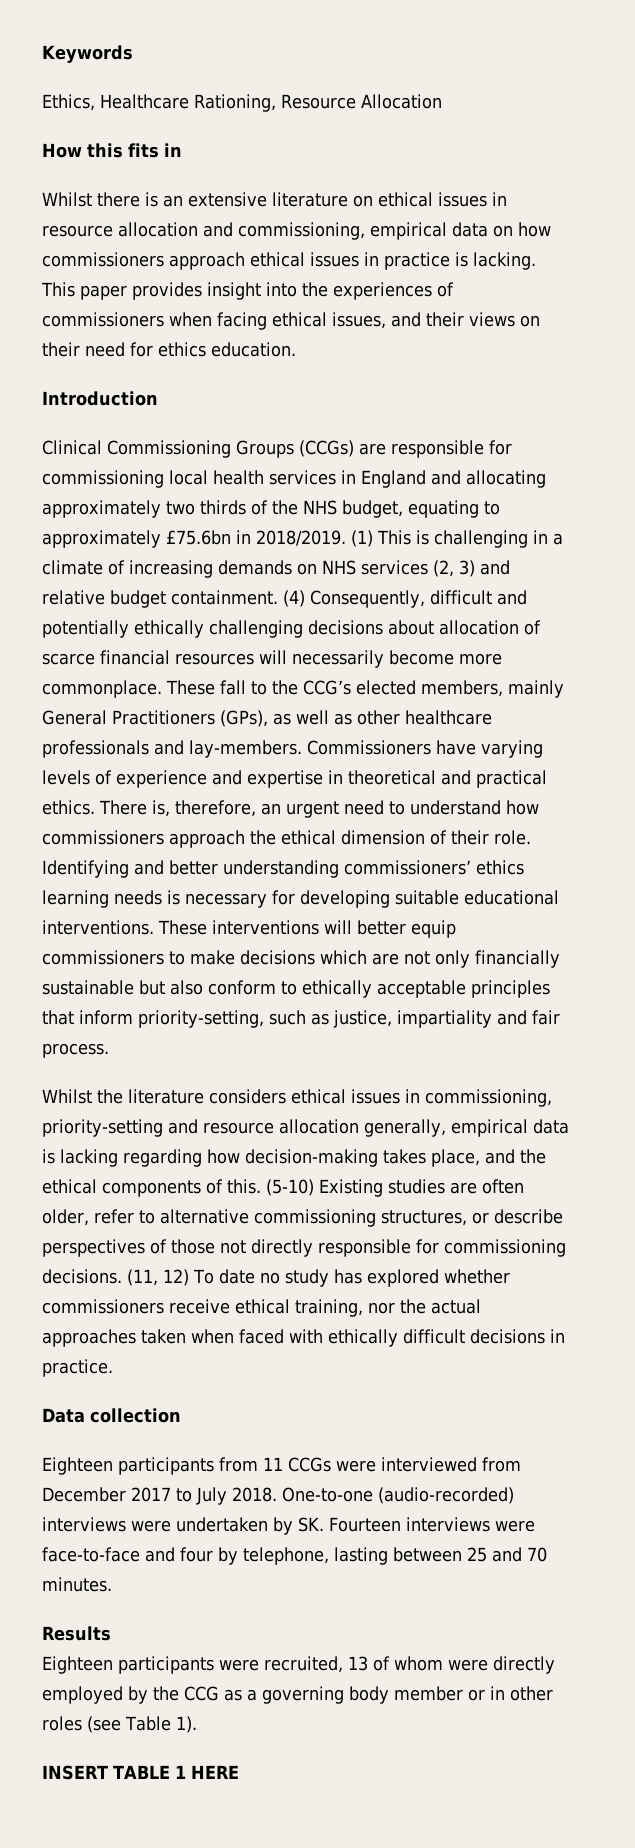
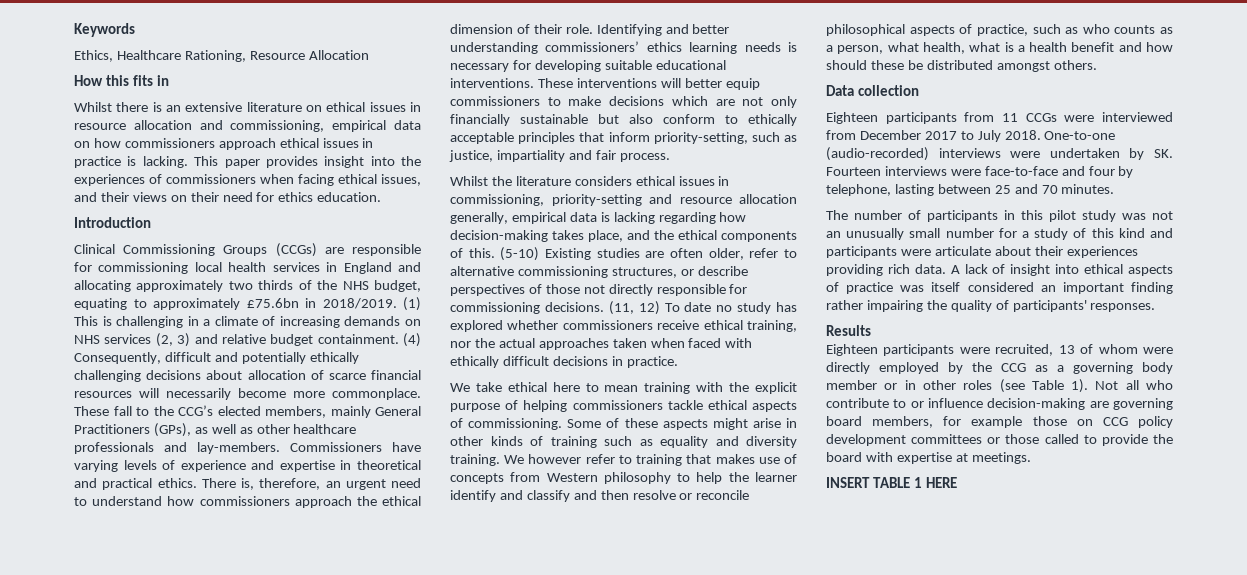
(113, 1368) none -> [450,382,797,394] [450,400,797,412] [450,418,797,430] [450,436,797,448] [450,454,797,466] [450,472,797,484] [450,490,750,502] [826,24,1173,36] [826,42,1173,54] [826,60,1097,72] // We take ethical here to mean training with the explicit purpose of helping commissioners tackle ethical aspects of commissioning. Some of these aspects might arise in other kinds of training such as equality and diversity training. We however refer to training that makes use of concepts from Western philosophy to help the learner identify and classify and then resolve or reconcile philosophical aspects of practice, such as who counts as a person, what health, what is a health benefit and how should these be distributed amongst others.
(112, 1584) none -> [826,210,1173,222] [826,228,1173,240] [826,246,1138,258] [826,264,1173,276] [826,282,1173,294] [826,300,1156,312] // The number of participants in this pilot study was not an unusually small number for a study of this kind and participants were articulate about their experiences providing rich data. A lack of insight into ethical aspects of practice was itself considered an important finding rather impairing the quality of participants' responses.
(197, 1724) none -> [1095,380,1173,390] [826,398,1173,410] [826,416,1173,428] [826,434,1173,446] [826,452,1031,464] Not all who contribute to or influence decision-making are governing board members, for example those on CCG policy development committees or those called to provide the board with expertise at meetings.

